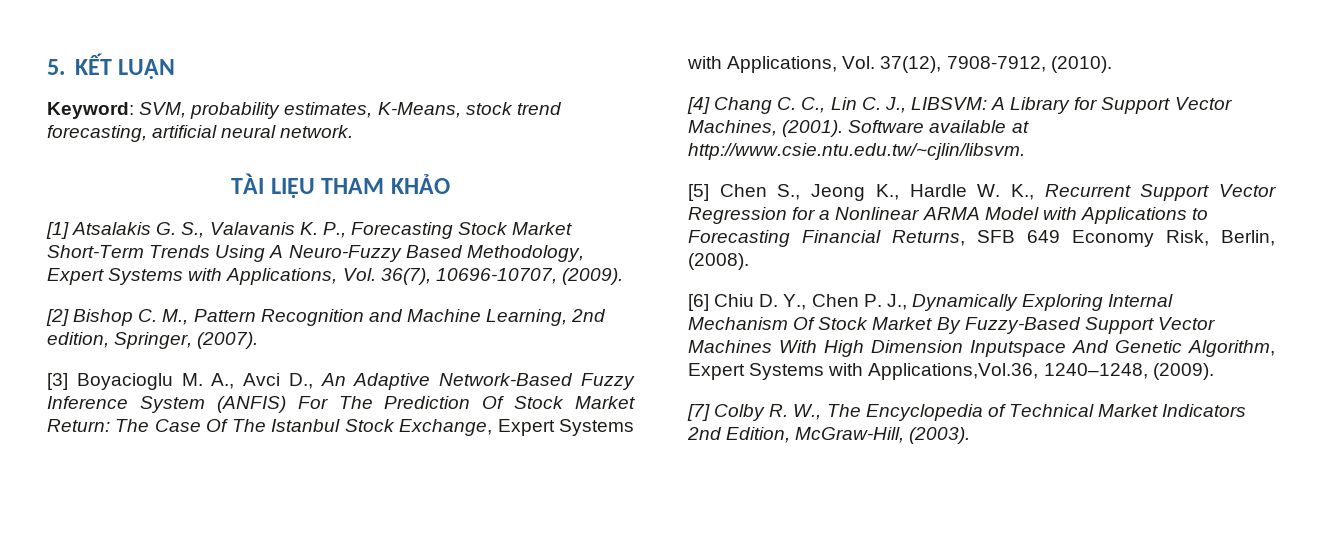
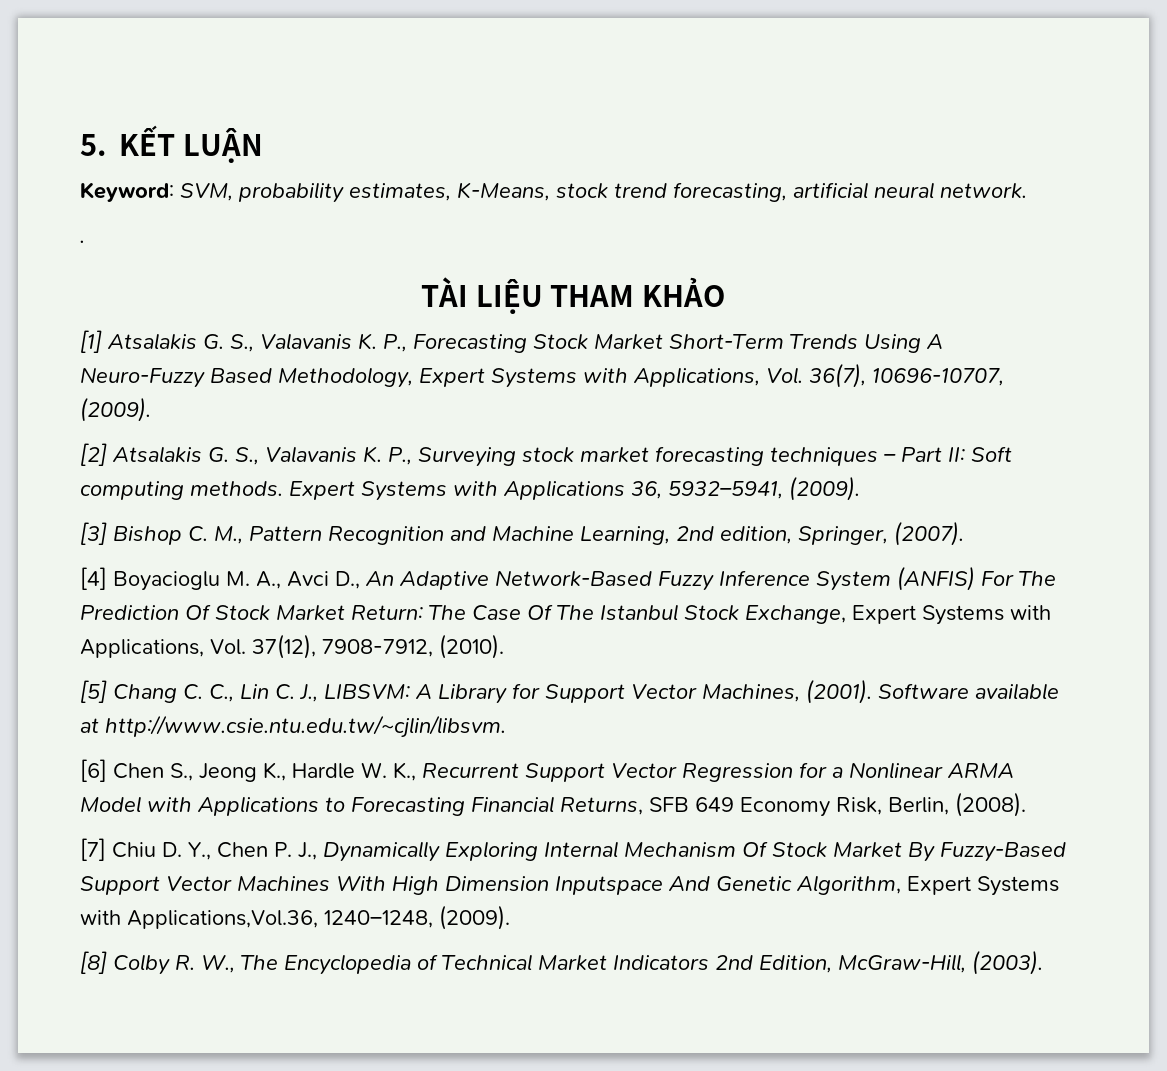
(354, 131) none -> [80,240,85,243] // .
(69, 317) none -> [112,446,1012,467] [80,476,860,501] [80,522,107,545] Atsalakis G. S., Valavanis K. P., Surveying stock market forecasting techniques – Part II: Soft computing methods. Expert Systems with Applications 36, 5932–5941, (2009). // [3]
[47,373,68,390] [3] -> [80,567,107,590] [4]
[687,97,710,114] [4] -> [80,680,107,703] [5]
[688,184,709,201] [5] -> [80,759,107,782] [6]
[688,294,709,311] [6] -> [80,838,106,861] [7]
[687,404,710,421] [7] -> [80,951,107,974] [8]

